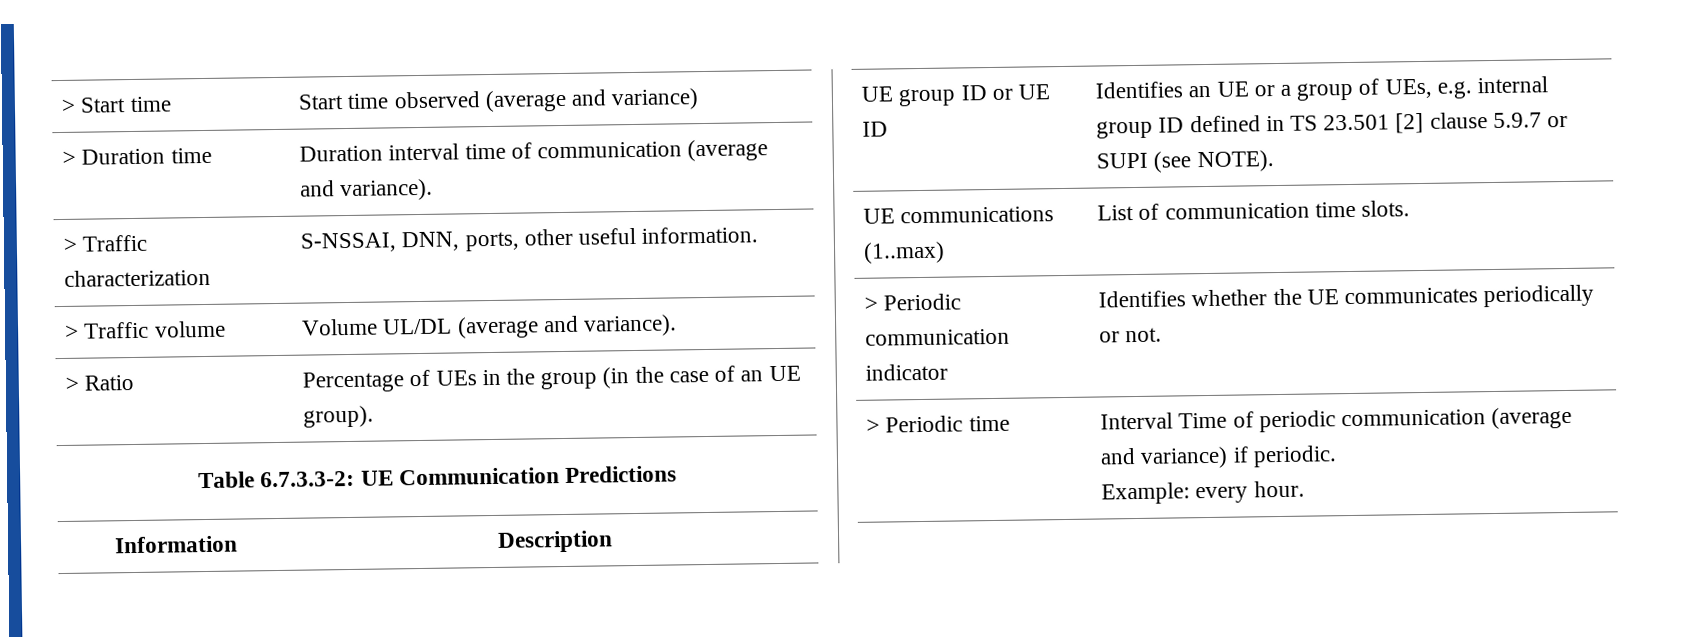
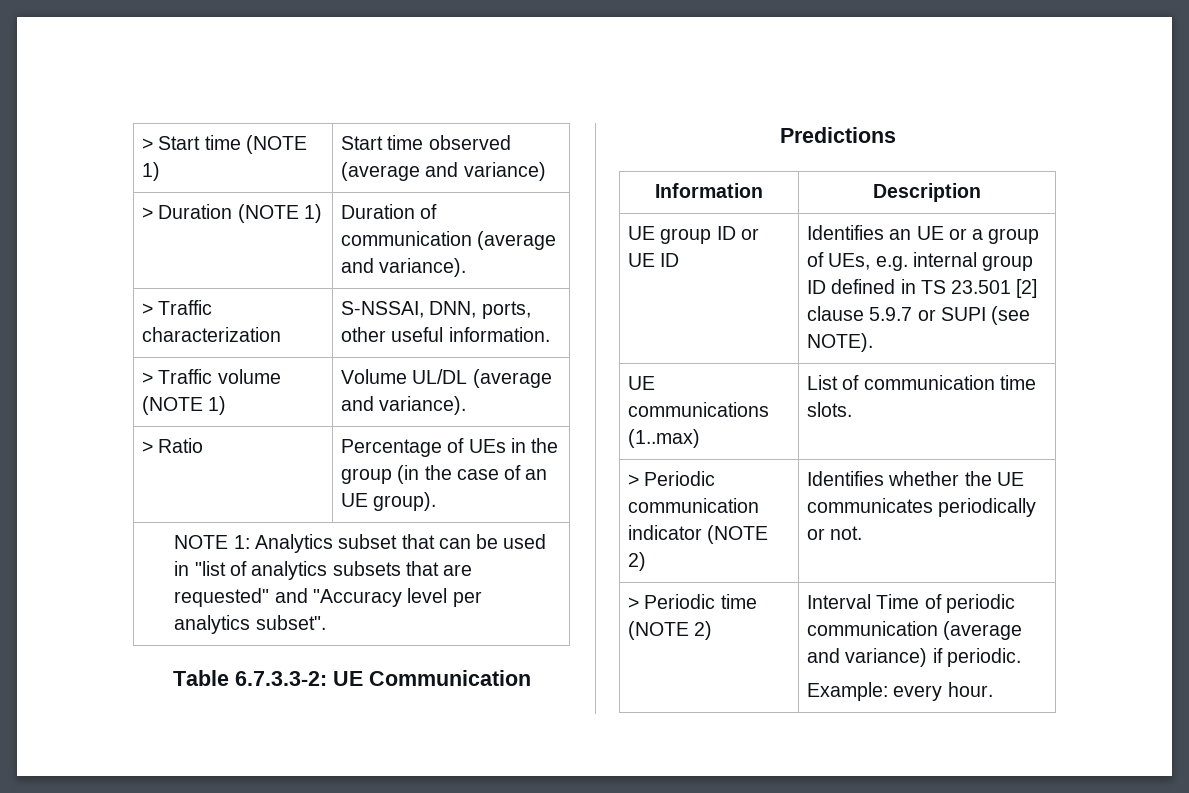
(172, 104) none -> [245,135,307,154] [142,162,161,181] (NOTE 1)
[170,147,212,164] [299,143,506,162] time | Duration interval time -> [237,204,322,223] [341,204,416,219] (NOTE 1) | Duration
(226, 329) none -> [142,396,227,415] (NOTE 1)
(375, 416) none -> [174,534,547,553] [174,561,473,580] [174,588,482,607] [174,615,326,634] // NOTE 1: Analytics subset that can be used in "list of analytics subsets that are requested" and "Accuracy level per analytics subset".
(949, 372) none -> [707,525,769,544] [628,552,647,571] (NOTE 2)
(1010, 423) none -> [628,621,713,640] (NOTE 2)

